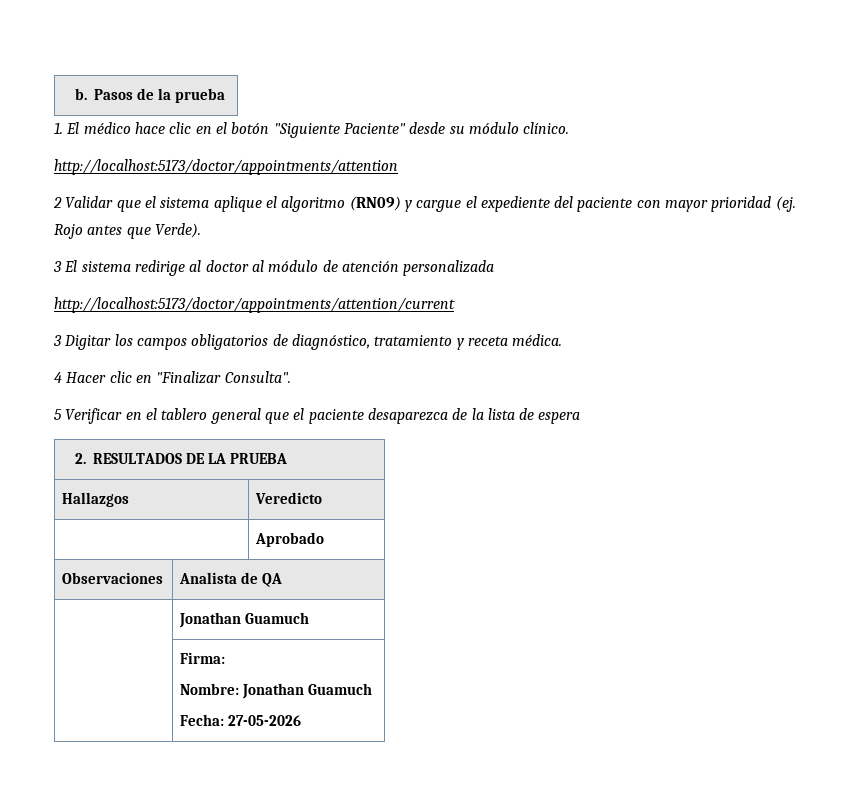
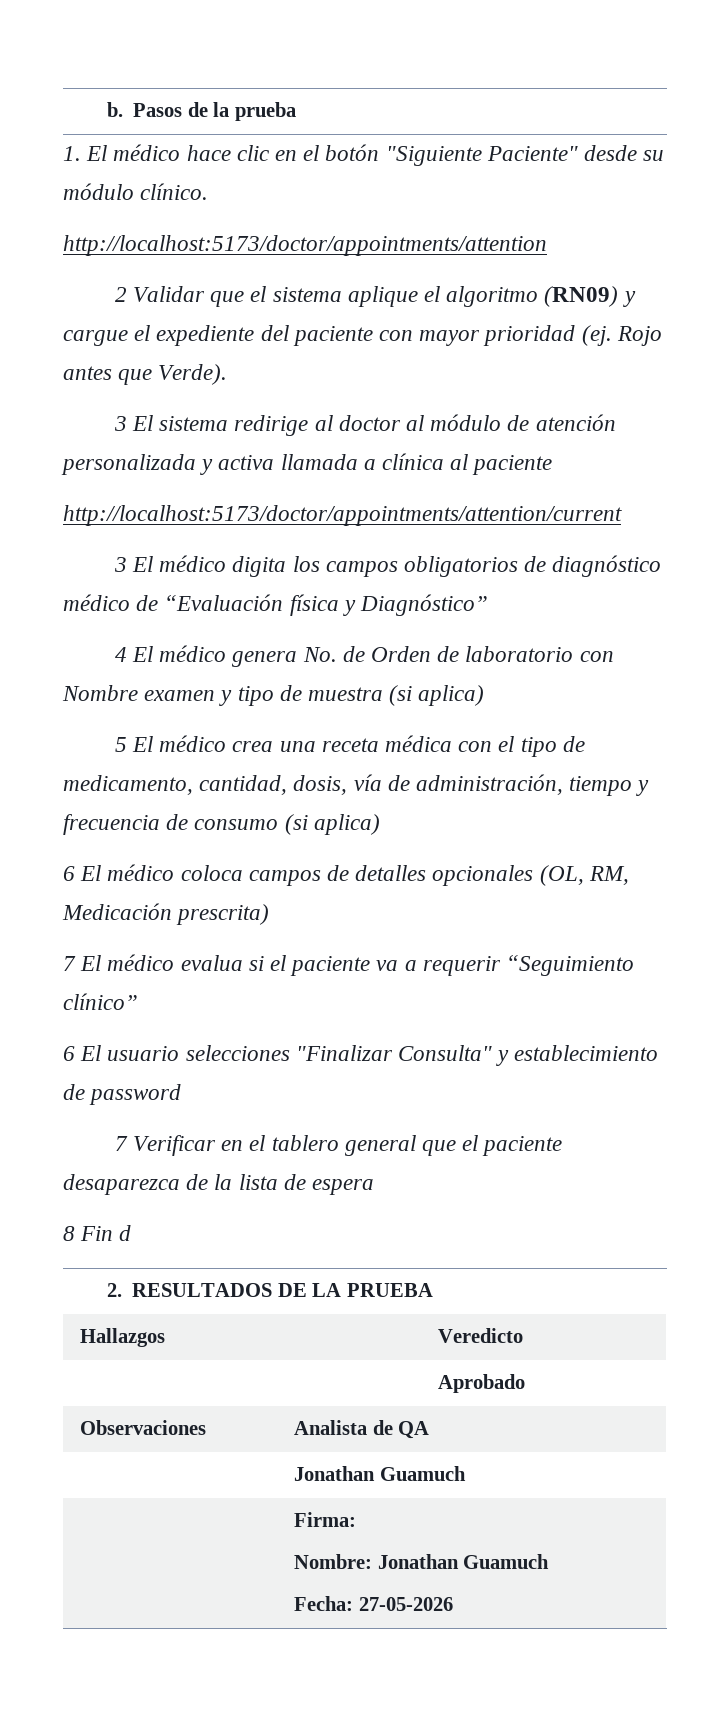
(495, 268) none -> [200,453,553,475] y activa llamada a clínica al paciente
[64,335,112,350] Digitar -> [131,555,287,577] El médico digita
[291,334,563,350] [54,371,291,384] [54,409,62,420] diagnóstico, tratamiento y receta médica. // 4 Hacer clic en "Finalizar Consulta". // 5 -> [552,555,662,577] [63,594,489,616] [114,645,614,667] [62,685,485,706] [114,735,585,757] [63,774,650,796] [63,814,380,835] [63,864,629,886] [62,903,270,925] [63,954,635,976] [63,993,138,1010] [63,1045,659,1066] [63,1084,182,1105] [114,1136,128,1151] diagnóstico médico de “Evaluación física y Diagnóstico” // 4 El médico genera No. de Orden de laboratorio con Nombre examen y tipo de muestra (si aplica) // 5 El médico crea una receta médica con el tipo de medicamento, cantidad, dosis, vía de administración, tiempo y frecuencia de consumo (si aplica) // 6 El médico coloca campos de detalles opcionales (OL, RM, Medicación prescrita) // 7 El médico evalua si el paciente va a requerir “Seguimiento clínico” // 6 El usuario selecciones "Finalizar Consulta" y establecimiento de password // 7
(581, 418) none -> [63,1225,132,1241] // 8 Fin d

